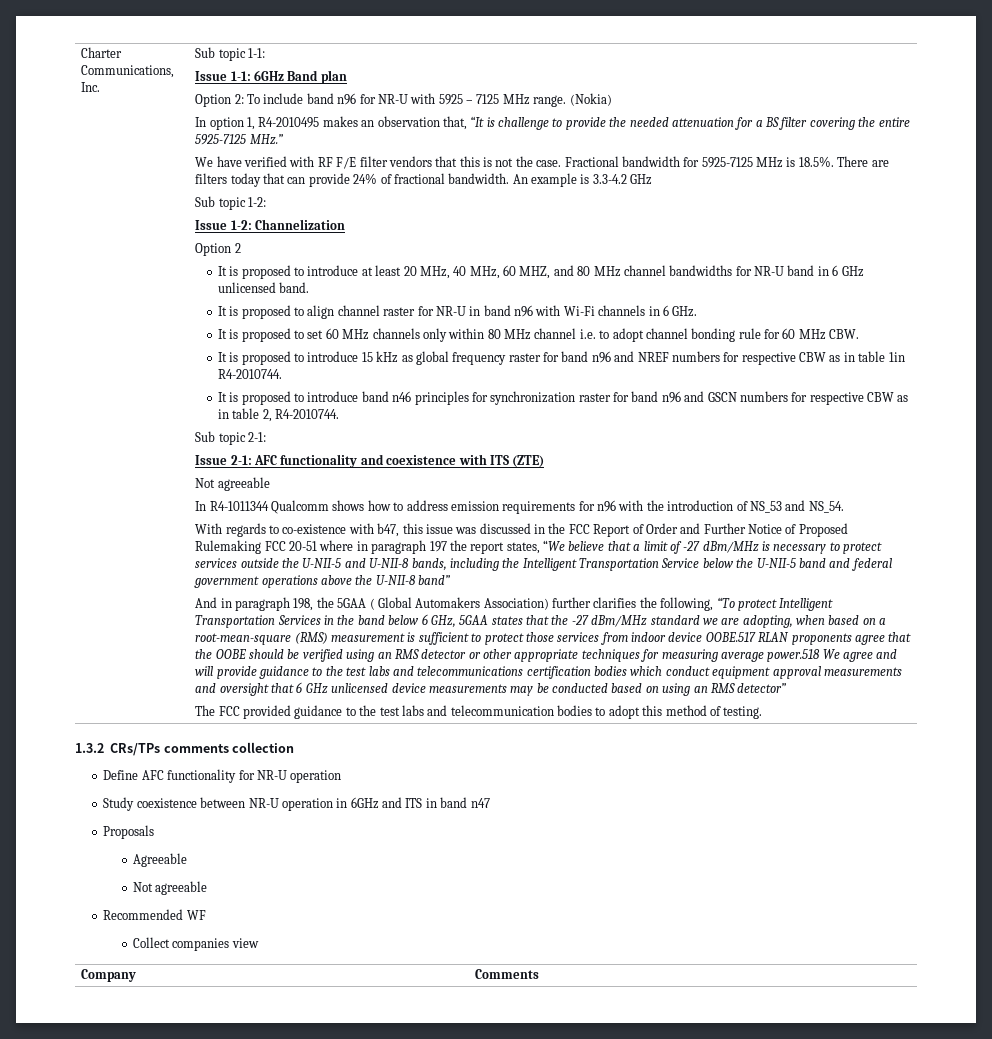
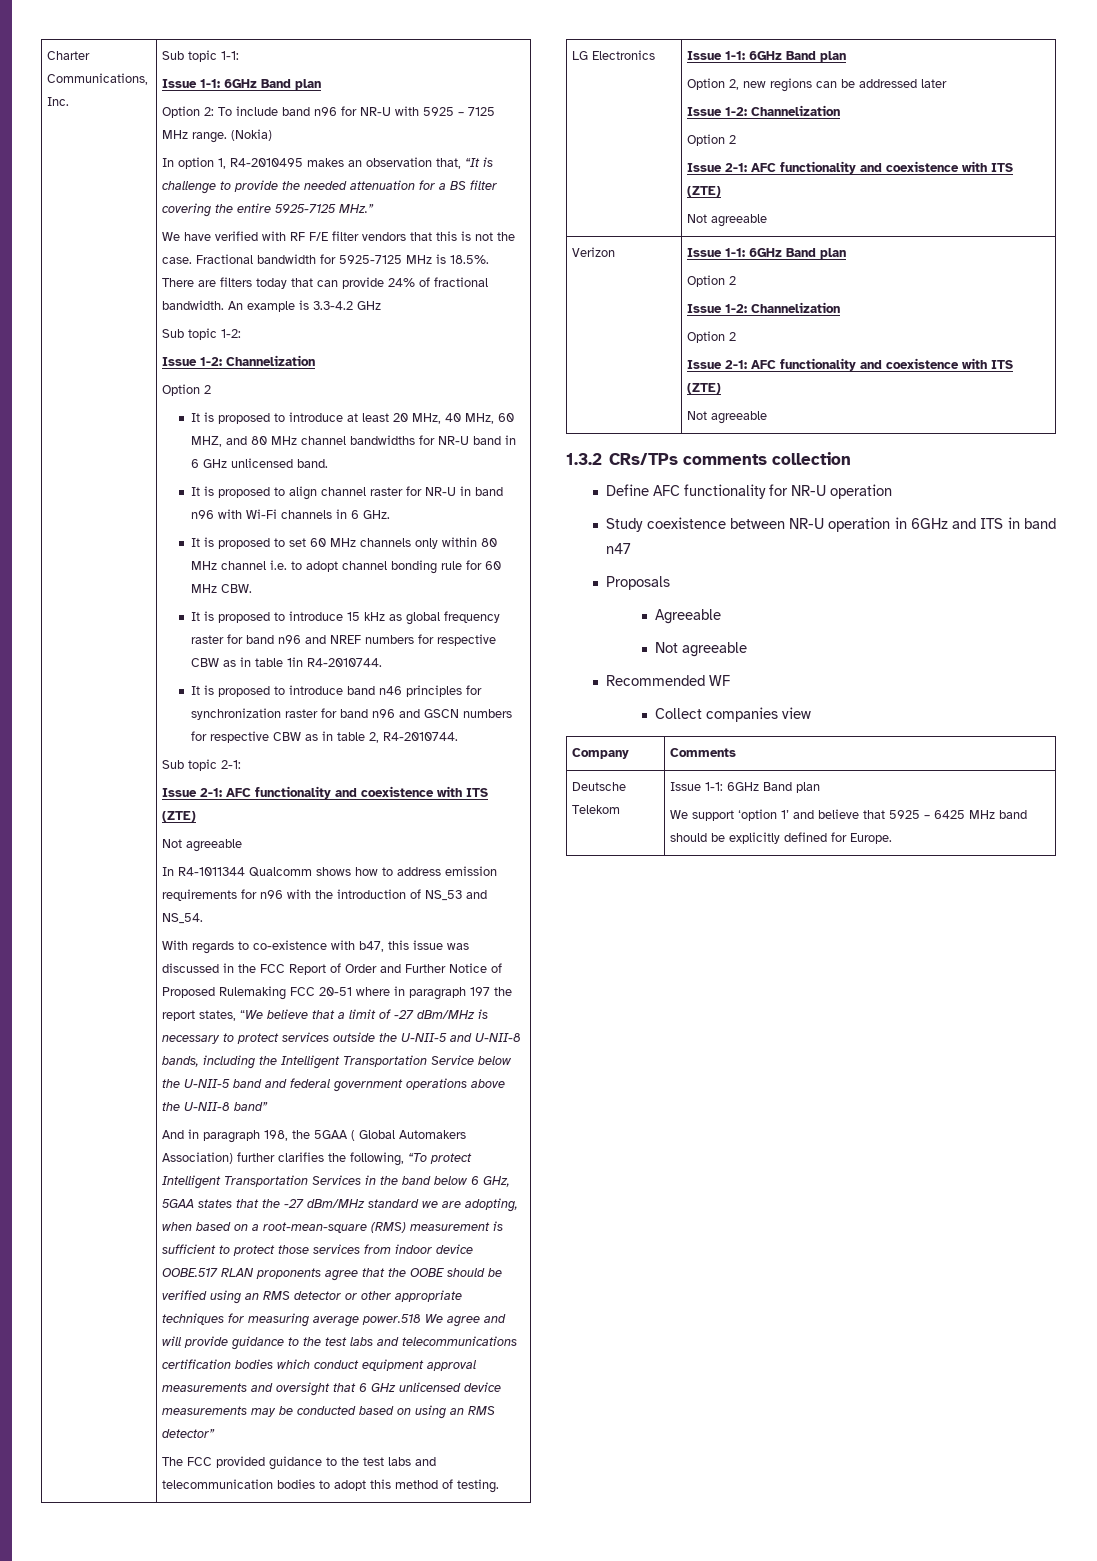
(763, 712) none -> [572,50,656,60] [687,51,847,62] [687,78,948,92] [687,105,841,116] [687,134,737,146] [687,161,1014,174] [687,186,722,197] [687,214,768,227] [572,247,616,257] [687,248,847,259] [687,275,737,287] [687,302,841,313] [687,331,737,343] [687,358,1014,371] [687,383,722,394] [687,411,768,424] // LG Electronics | Issue 1-1: 6GHz Band plan // Option 2, new regions can be addressed later // Issue 1-2: Channelization // Option 2 // Issue 2-1: AFC functionality and coexistence with ITS (ZTE) // Not agreeable // Verizon | Issue 1-1: 6GHz Band plan // Option 2 // Issue 1-2: Channelization // Option 2 // Issue 2-1: AFC functionality and coexistence with ITS (ZTE) // Not agreeable
(540, 974) none -> [572,782,627,791] [572,805,621,814] [670,782,821,793] [670,809,1028,821] [670,832,893,844] // Deutsche Telekom | Issue 1-1: 6GHz Band plan // We support ‘option 1’ and believe that 5925 – 6425 MHz band should be explicitly defined for Europe.

